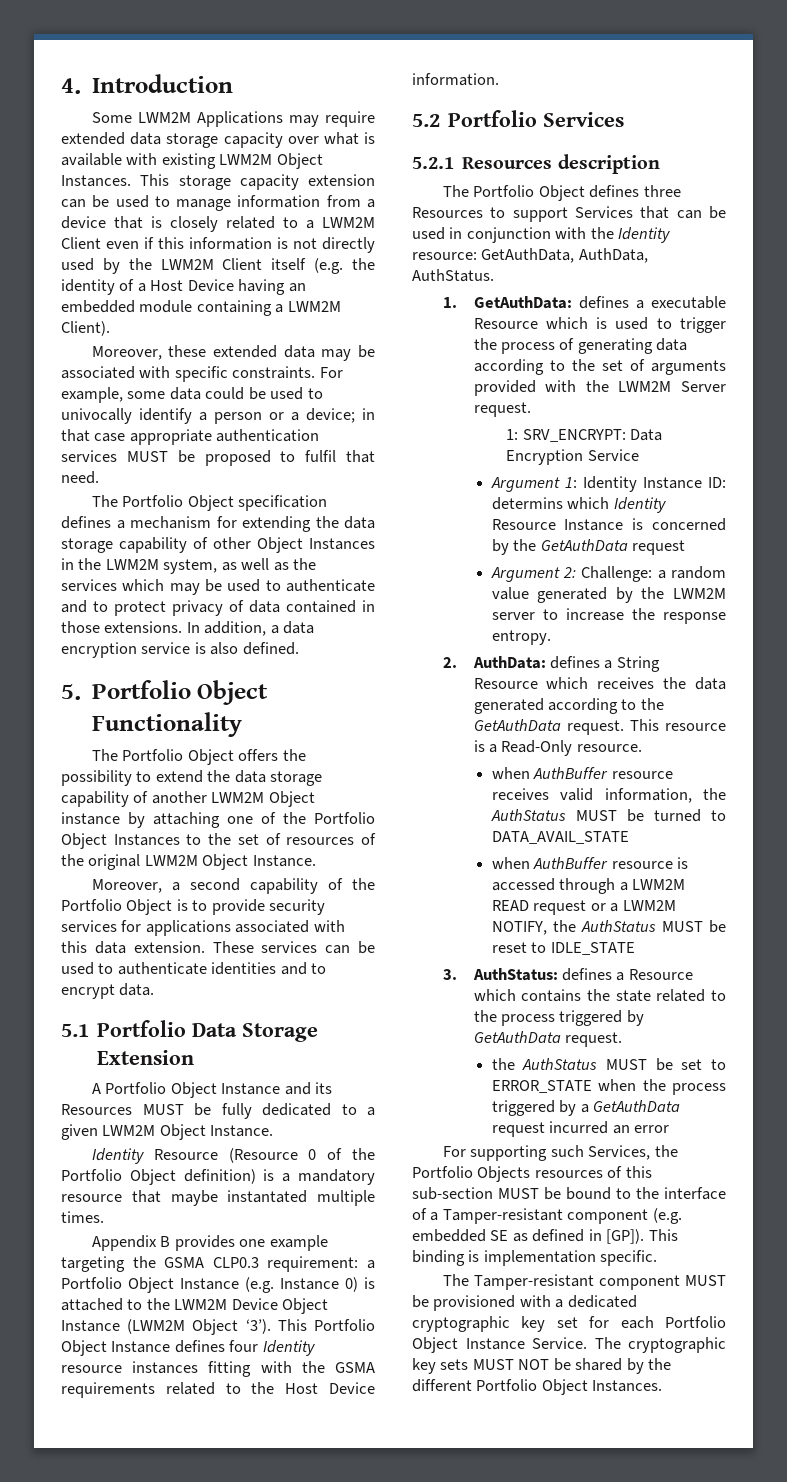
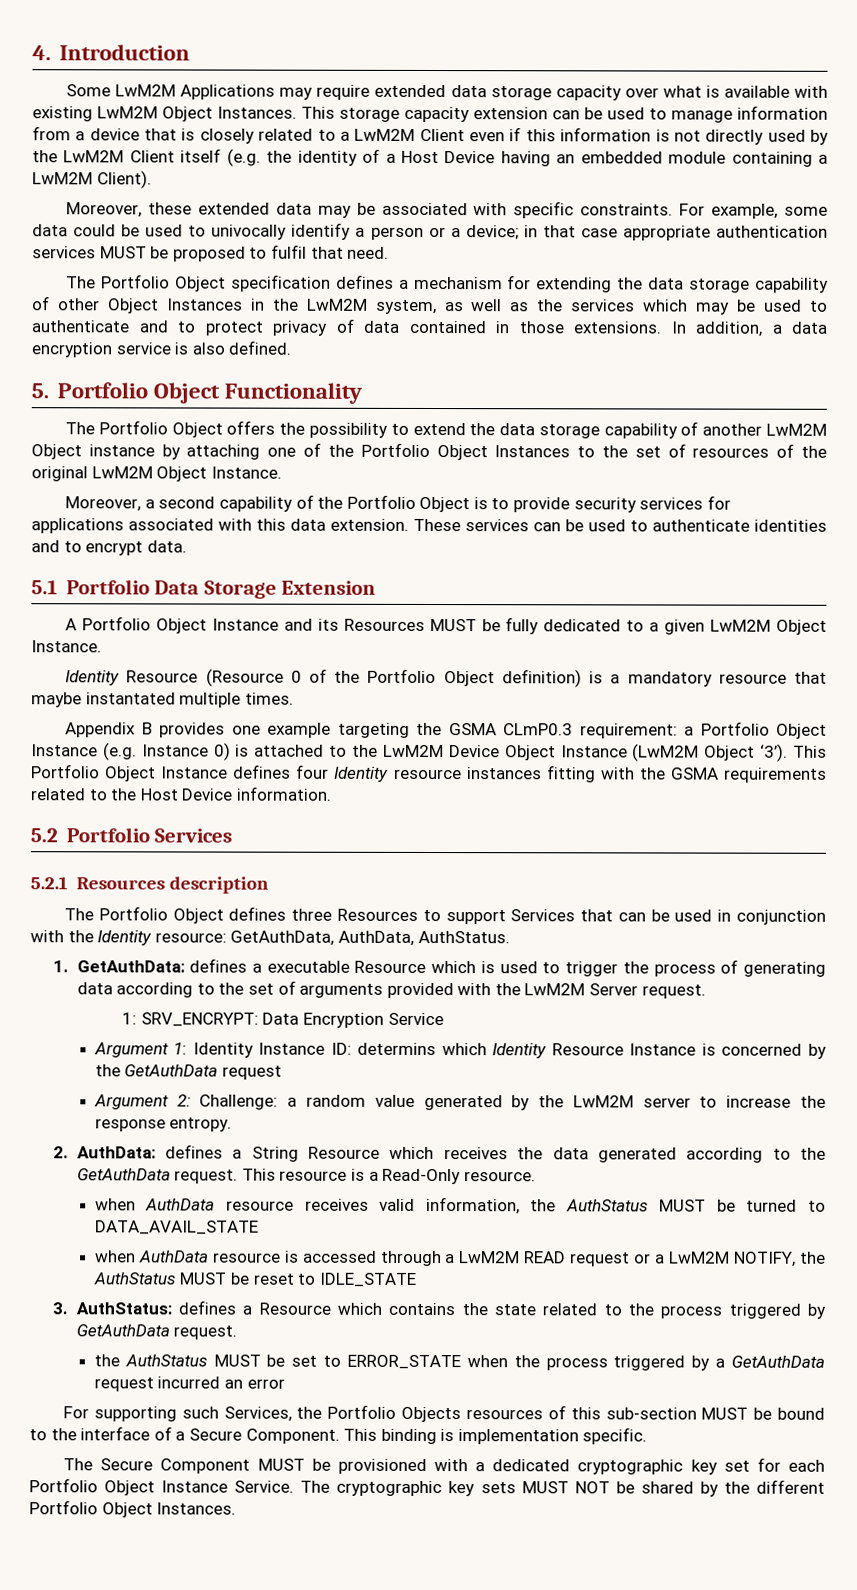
[137,112,191,123] LWM2M -> [115,84,177,97] LwM2M
[219,154,273,165] LWM2M -> [97,106,158,119] LwM2M
[322,217,375,228] LWM2M -> [354,128,416,141] LwM2M
[160,259,214,270] LWM2M -> [63,150,125,163] LwM2M
[287,301,341,312] LWM2M -> [32,172,93,185] LwM2M
[105,559,159,570] LWM2M -> [306,298,368,311] LwM2M
[211,792,265,803] LWM2M -> [766,423,827,436] LwM2M
[144,855,198,866] LWM2M -> [91,466,153,479] LwM2M
[102,1125,156,1136] LWM2M -> [710,619,772,632] LwM2M
[212,1257,259,1268] CLP0.3 -> [503,723,574,736] CLmP0.3
[174,1299,228,1310] LWM2M -> [382,744,444,758] LwM2M
[127,1319,186,1334] (LWM2M -> [632,743,700,762] (LwM2M
[618,381,672,392] LWM2M -> [524,983,586,996] LwM2M
[673,588,726,599] LWM2M -> [572,1095,634,1108] LwM2M
[533,767,609,779] AuthBuffer -> [145,1198,216,1211] AuthData
[533,857,609,869] AuthBuffer -> [138,1250,209,1263] AuthData
[632,879,686,890] LWM2M -> [459,1251,521,1264] LwM2M
[622,900,676,911] LWM2M -> [669,1251,731,1264] LwM2M
[442,1208,682,1224] [412,1229,645,1244] Tamper-resistant component (e.g. embedded SE as defined in [GP]). -> [188,1428,340,1444] Secure Component.
[473,1274,680,1290] Tamper-resistant component -> [100,1458,251,1474] Secure Component

